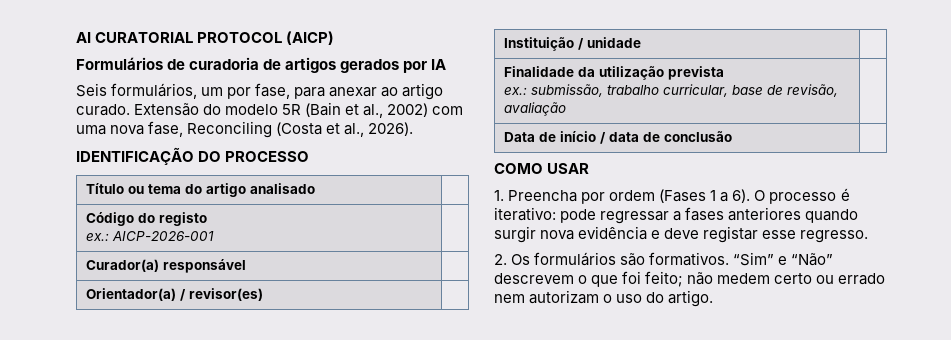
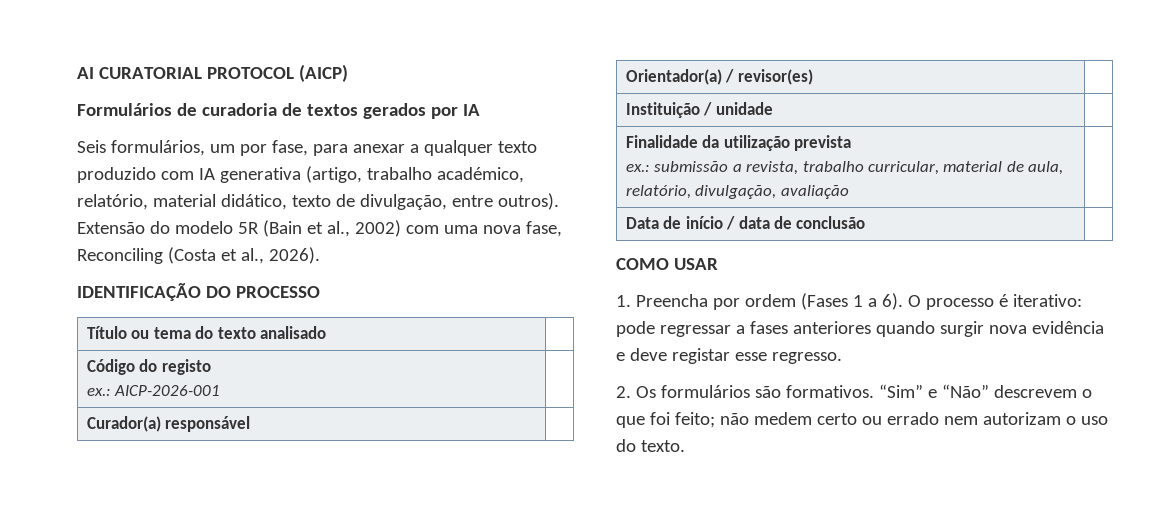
[285,57,337,73] artigos -> [306,104,358,116] textos
[381,83,444,100] [76,104,130,116] ao artigo curado. -> [409,140,537,156] [77,166,524,183] [77,193,559,210] a qualquer texto produzido com IA generativa (artigo, trabalho académico, relatório, material didático, texto de divulgação, entre outros).
[205,183,246,197] artigo -> [217,327,256,339] texto
[530,84,838,97] submissão, trabalho curricular, base de revisão, -> [654,161,1064,175] [625,185,777,199] submissão a revista, trabalho curricular, material de aula, relatório, divulgação,
[668,290,714,307] artigo. -> [640,440,685,452] texto.

